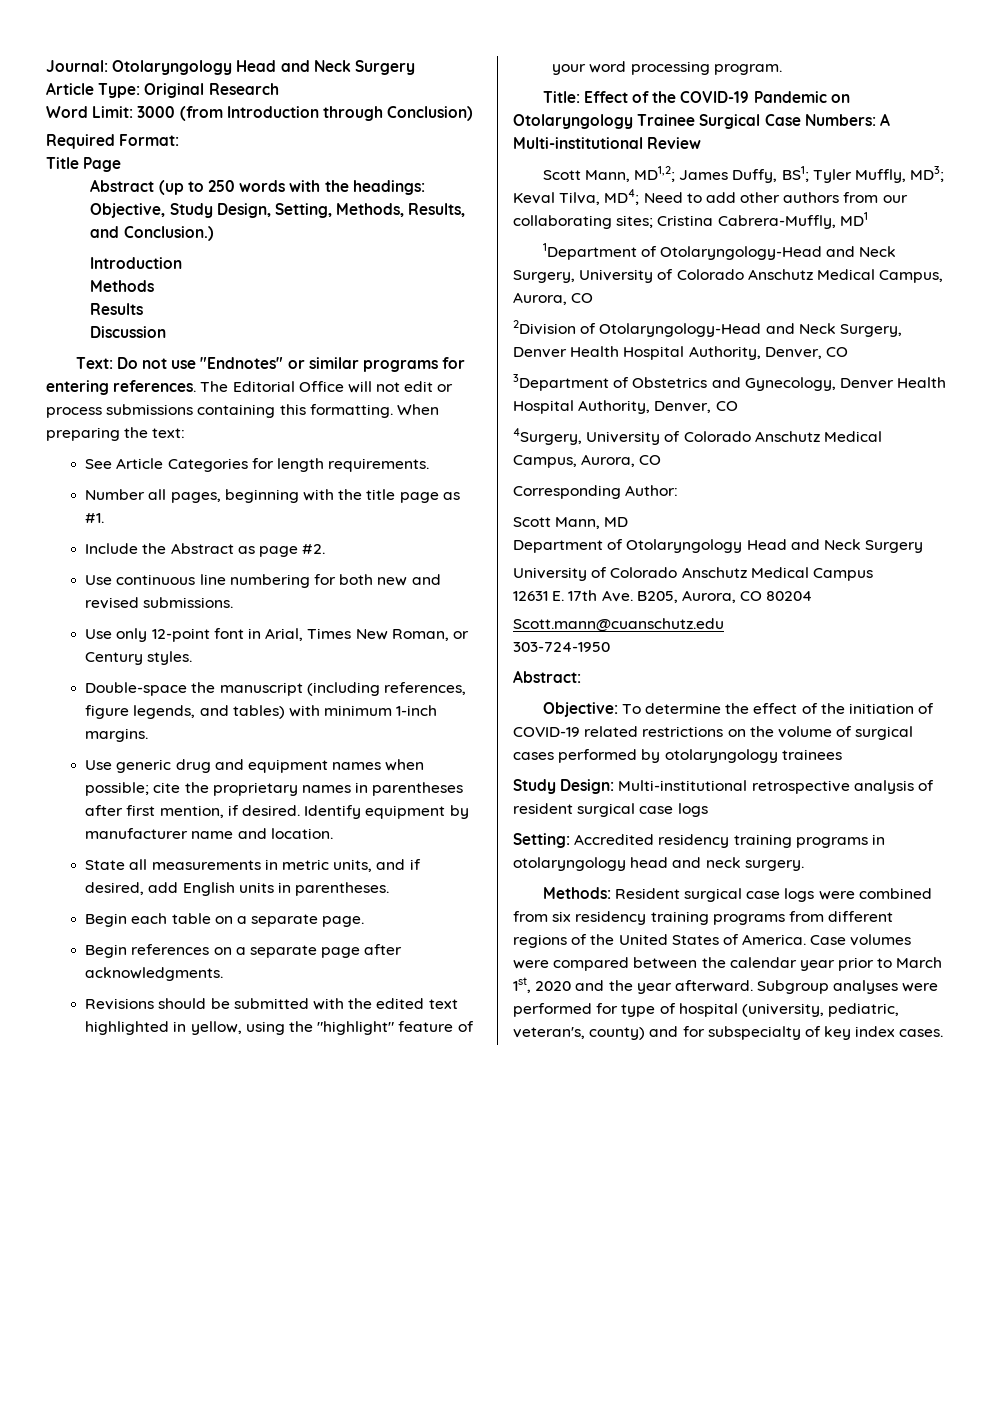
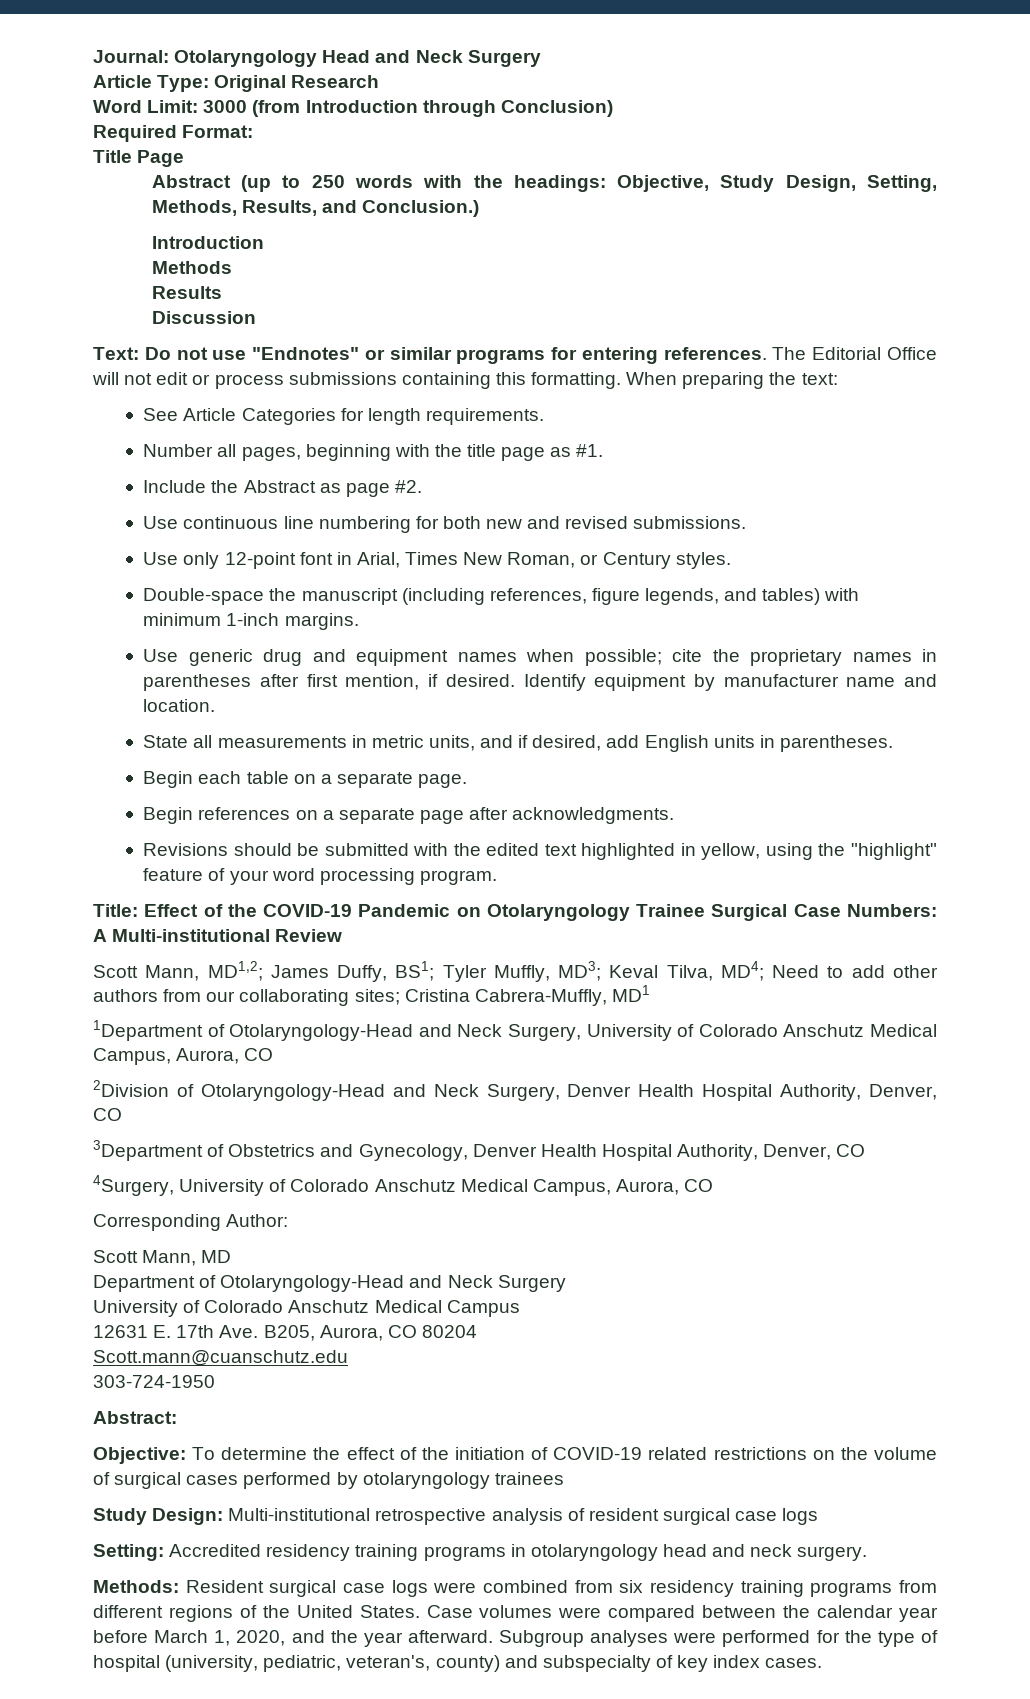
[626,539,787,553] Otolaryngology Head -> [220,1275,405,1292] Otolaryngology-Head
[671,934,807,945] States of America. -> [359,1605,420,1618] States.
[838,957,943,971] [513,977,572,993] prior to March 1st, 2020 -> [93,1630,286,1646] before March 1, 2020,
(619, 1008) none -> [844,1630,872,1643] the
[682,1026,705,1037] for -> (538, 1661) none

